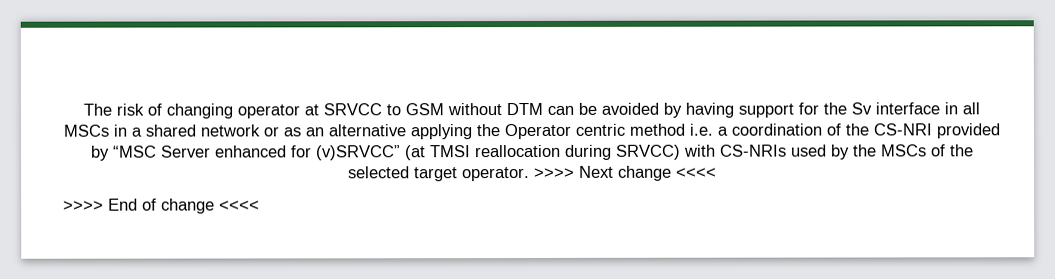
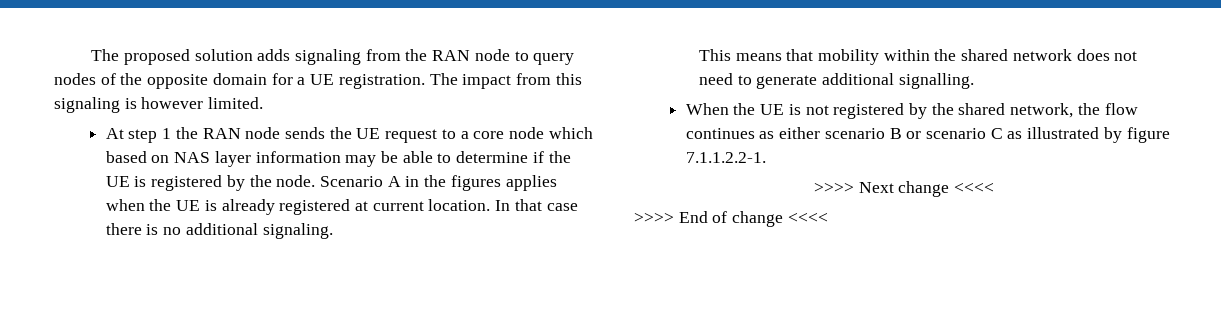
[83,102,980,119] [63,123,1000,140] [91,144,974,161] [348,166,530,182] The risk of changing operator at SRVCC to GSM without DTM can be avoided by having support for the Sv interface in all MSCs in a shared network or as an alternative applying the Operator centric method i.e. a coordination of the CS-NRI provided by “MSC Server enhanced for (v)SRVCC” (at TMSI reallocation during SRVCC) with CS-NRIs used by the MSCs of the selected target operator. -> [91,49,575,65] [54,73,582,89] [54,97,264,113] [105,127,593,143] [105,151,571,167] [105,175,557,191] [105,199,578,215] [105,223,333,239] [698,49,1138,65] [698,73,974,89] [685,103,1138,119] [685,127,1170,143] [685,152,766,163] The proposed solution adds signaling from the RAN node to query nodes of the opposite domain for a UE registration. The impact from this signaling is however limited. // At step 1 the RAN node sends the UE request to a core node which based on NAS layer information may be able to determine if the UE is registered by the node. Scenario A in the figures applies when the UE is already registered at current location. In that case there is no additional signaling. // This means that mobility within the shared network does not need to generate additional signalling. // When the UE is not registered by the shared network, the flow continues as either scenario B or scenario C as illustrated by figure 7.1.1.2.2-1. //

